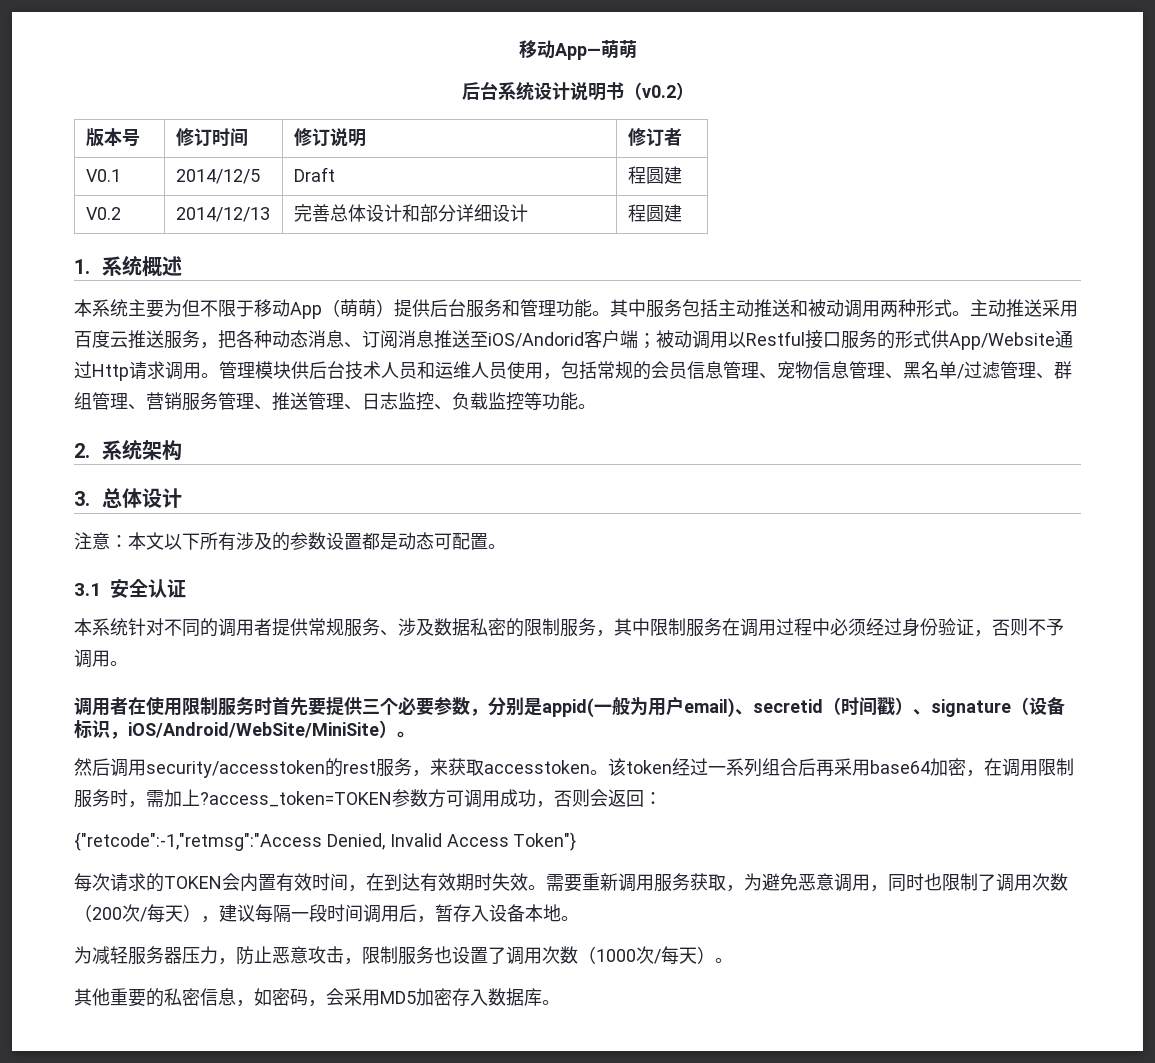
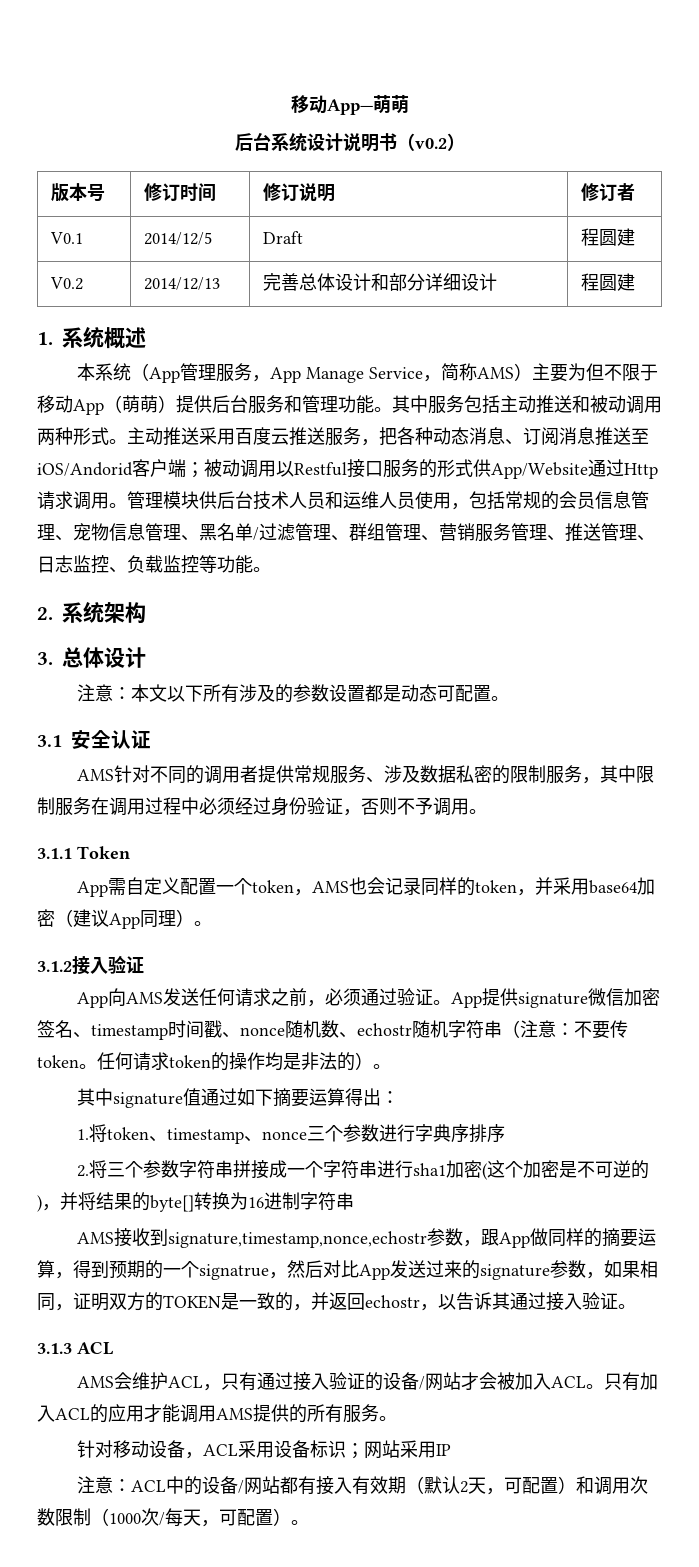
(128, 308) none -> [130,363,532,383] （App管理服务，App Manage Service，简称AMS）
[74,618,128,636] 本系统 -> [76,769,114,781] AMS
[74,696,1065,718] [74,720,415,739] [74,758,1074,778] [74,789,662,808] [74,832,577,851] [74,873,1068,892] [74,904,579,923] [74,946,578,965] 调用者在使用限制服务时首先要提供三个必要参数，分别是appid(一般为用户email)、secretid（时间戳）、signature（设备标识，iOS/Android/WebSite/MiniSite）。 // 然后调用security/accesstoken的rest服务，来获取accesstoken。该token经过一系列组合后再采用base64加密，在调用限制服务时，需加上?access_token=TOKEN参数方可调用成功，否则会返回： // {"retcode":-1,"retmsg":"Access Denied, Invalid Access Token"} // 每次请求的TOKEN会内置有效时间，在到达有效期时失效。需要重新调用服务获取，为避免恶意调用，同时也限制了调用次数（200次/每天），建议每隔一段时间调用后，暂存入设备本地。 // 为减轻服务器压力，防止恶意攻击，限制服务也设置了调用次数 -> [37,846,130,859] [76,877,655,897] [37,909,212,929] [37,955,144,975] [76,988,660,1008] [37,1020,628,1040] [37,1052,391,1071] [76,1088,399,1108] [76,1124,505,1144] [76,1160,649,1180] [37,1192,354,1212] [76,1228,656,1248] [37,1260,658,1280] [37,1292,636,1311] [37,1342,113,1355] [76,1372,658,1391] [37,1404,397,1423] [76,1440,451,1459] [76,1476,648,1495] [37,1508,91,1526] 3.1.1 Token // App需自定义配置一个token，AMS也会记录同样的token，并采用base64加密（建议App同理）。 // 3.1.2接入验证 // App向AMS发送任何请求之前，必须通过验证。App提供signature微信加密签名、timestamp时间戳、nonce随机数、echostr随机字符串（注意：不要传token。任何请求token的操作均是非法的）。 // 其中signature值通过如下摘要运算得出： // 1.将token、timestamp、nonce三个参数进行字典序排序 // 2.将三个参数字符串拼接成一个字符串进行sha1加密(这个加密是不可逆的)，并将结果的byte[]转换为16进制字符串 // AMS接收到signature,timestamp,nonce,echostr参数，跟App做同样的摘要运算，得到预期的一个signatrue，然后对比App发送过来的signature参数，如果相同，证明双方的TOKEN是一致的，并返回echostr，以告诉其通过接入验证。 // 3.1.3 ACL // AMS会维护ACL，只有通过接入验证的设备/网站才会被加入ACL。只有加入ACL的应用才能调用AMS提供的所有服务。 // 针对移动设备，ACL采用设备标识；网站采用IP // 注意：ACL中的设备/网站都有接入有效期（默认2天，可配置）和调用次数限制
[697,946,733,964] [74,988,560,1007] ）。 // 其他重要的私密信息，如密码，会采用MD5加密存入数据库。 -> [201,1508,309,1527] ，可配置）。

